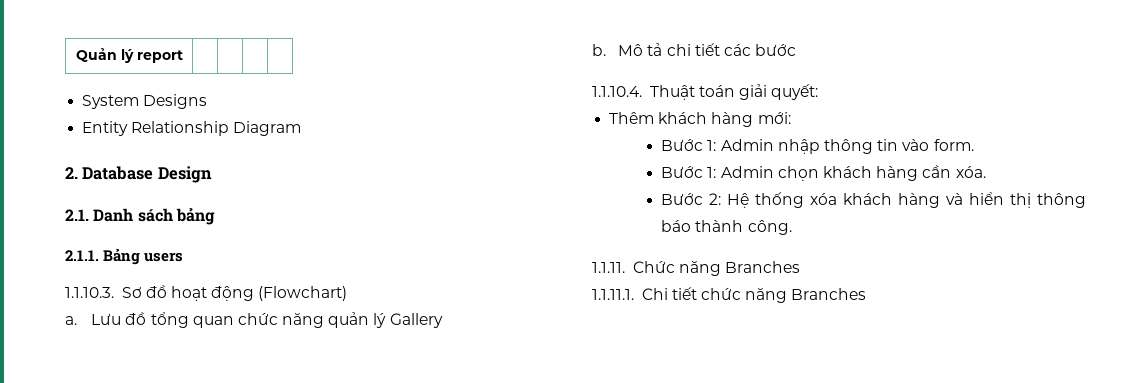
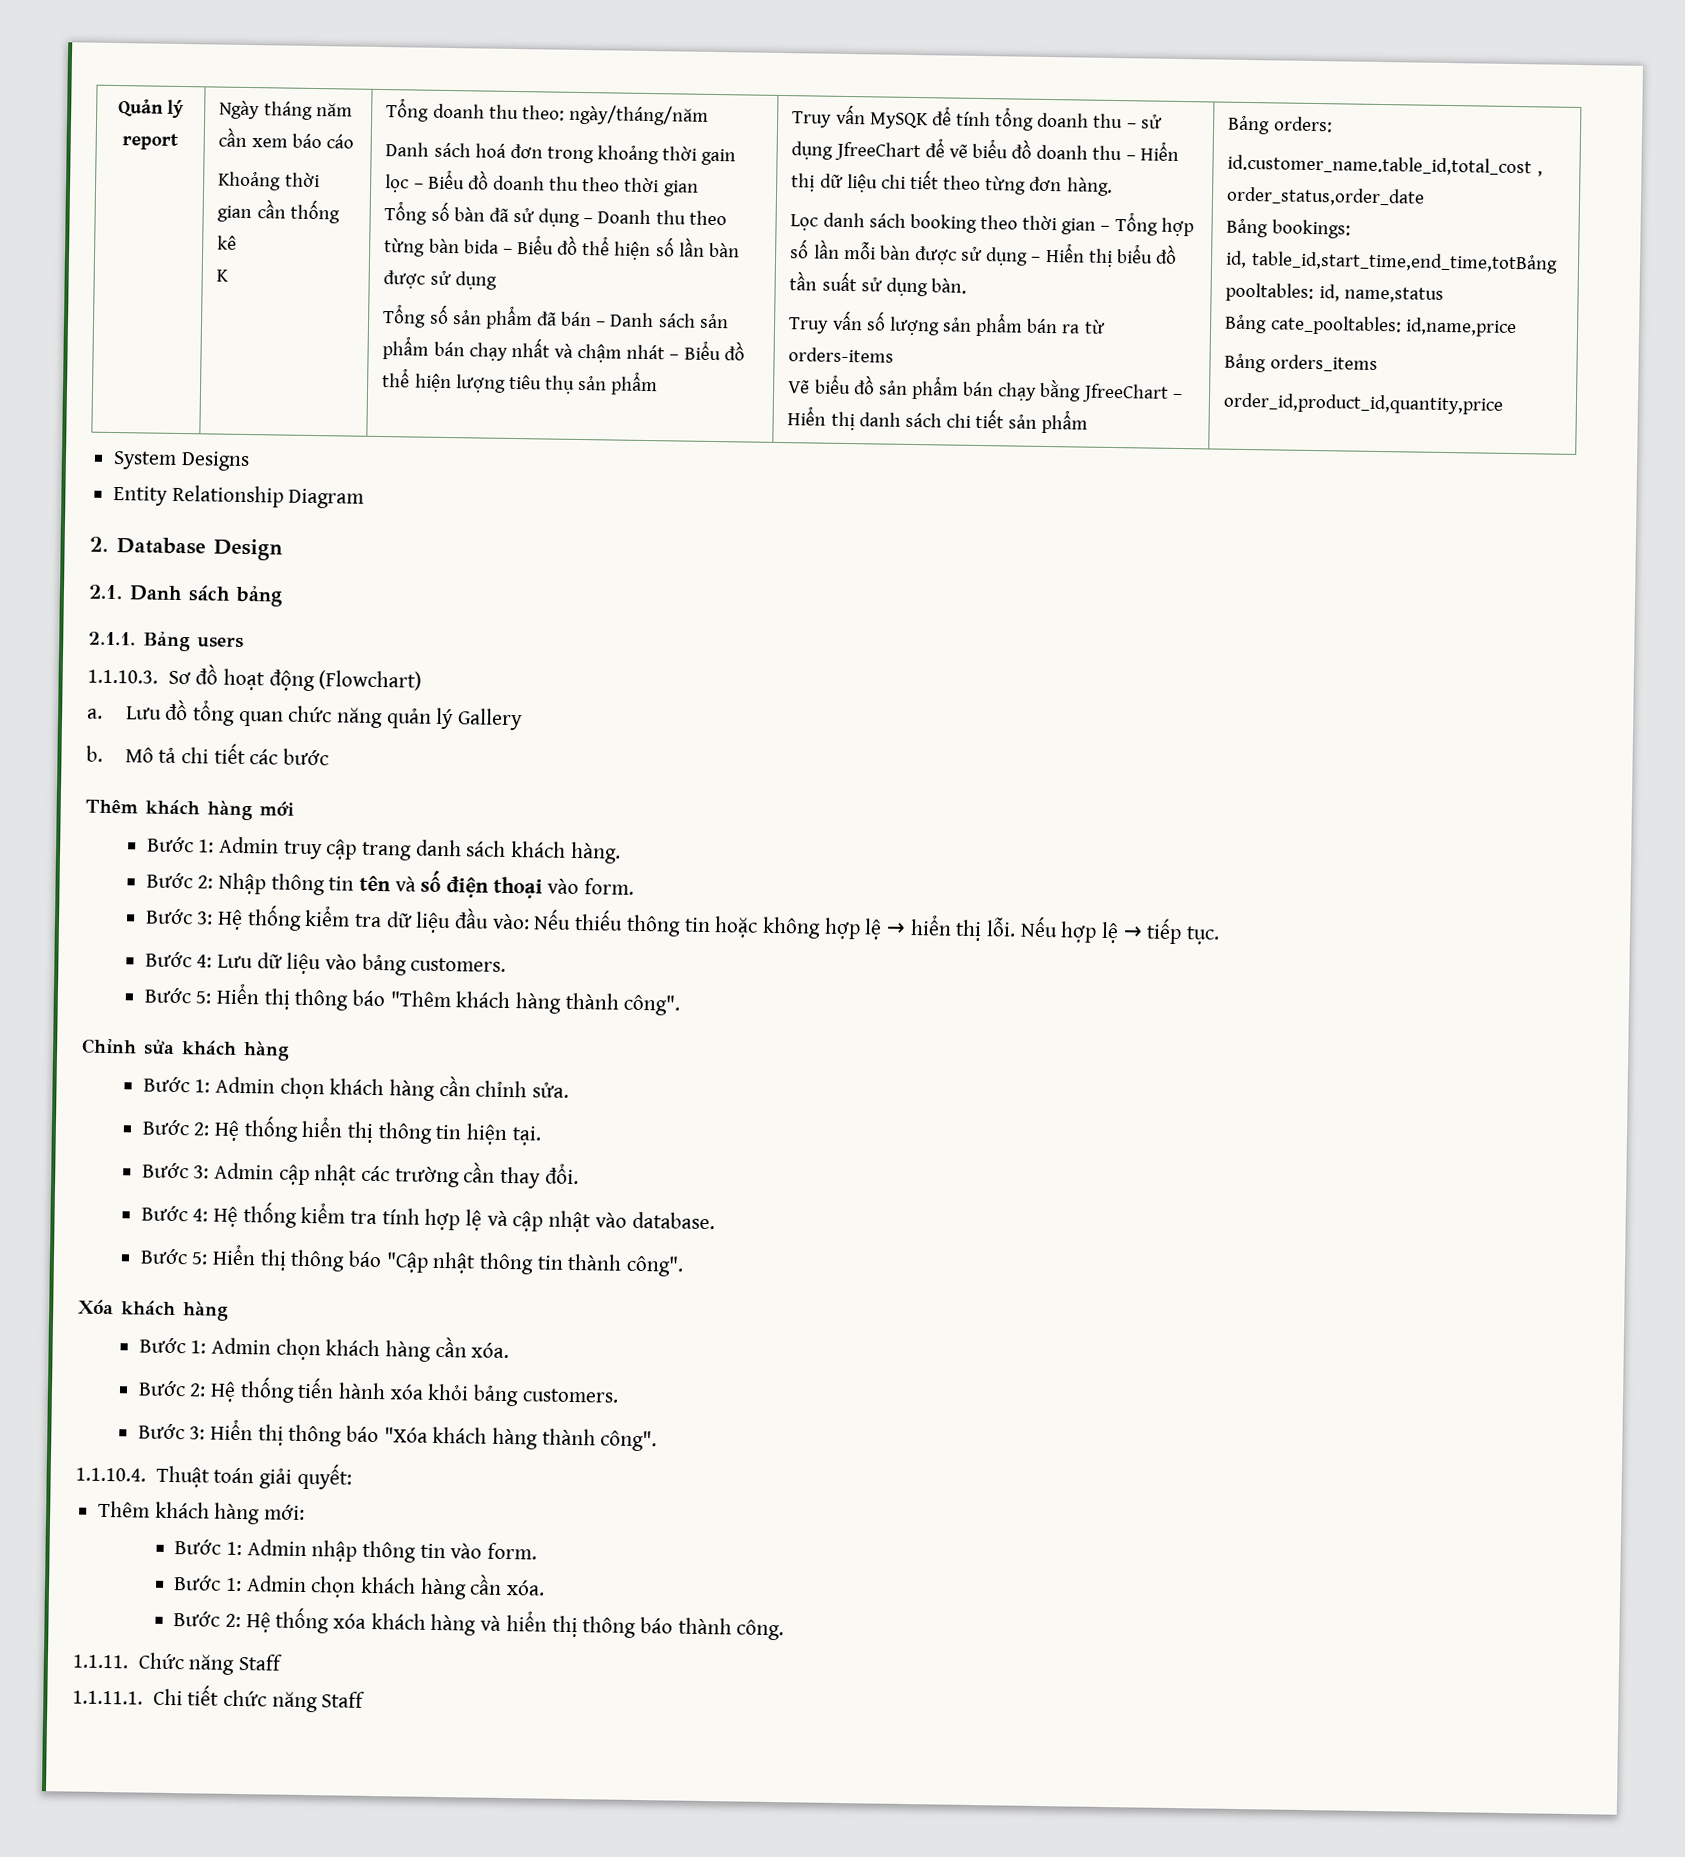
(183, 56) | | | -> [219,100,353,120] [218,127,354,149] [218,171,320,191] [217,199,340,224] [217,235,238,250] [216,269,230,282] [386,98,709,126] [385,142,737,166] [385,169,699,197] [384,201,727,227] [384,235,740,261] [383,270,497,290] [382,304,729,330] [382,336,745,363] [382,368,659,396] [792,104,1163,131] [791,138,1179,162] [791,169,1113,196] [790,212,1194,237] [790,239,1177,267] [789,271,967,297] [788,310,1106,337] [788,347,895,363] [788,374,1183,403] [787,406,1089,434] [1227,115,1333,135] [1227,154,1543,177] [1226,186,1426,207] [1226,218,1351,239] [1225,250,1558,274] [1225,282,1444,303] [1224,314,1517,338] [1224,353,1378,373] [1223,392,1505,415] Ngày tháng năm cần xem báo cáo // Khoảng thời gian cần thống kê // K | Tổng doanh thu theo: ngày/tháng/năm // Danh sách hoá đơn trong khoảng thời gain lọc – Biểu đồ doanh thu theo thời gian // Tổng số bàn đã sử dụng – Doanh thu theo từng bàn bida – Biểu đồ thể hiện số lần bàn được sử dụng // Tổng số sản phẩm đã bán – Danh sách sản phẩm bán chạy nhất và chậm nhát – Biểu đồ thể hiện lượng tiêu thụ sản phẩm | Truy vấn MySQK để tính tổng doanh thu – sử dụng JfreeChart để vẽ biểu đồ doanh thu – Hiển thị dữ liệu chi tiết theo từng đơn hàng. // Lọc danh sách booking theo thời gian – Tổng hợp số lần mỗi bàn được sử dụng – Hiển thị biểu đồ tần suất sử dụng bàn. // Truy vấn số lượng sản phẩm bán ra từ orders-items // Vẽ biểu đồ sản phẩm bán chạy bằng JfreeChart – Hiển thị danh sách chi tiết sản phẩm | Bảng orders: // id.customer_name.table_id,total_cost , order_status,order_date // Bảng bookings: // id, table_id,start_time,end_time,totBảng pooltables: id, name,status // Bảng cate_pooltables: id,name,price // Bảng orders_items // order_id,product_id,quantity,price
(797, 50) none -> [85,799,294,821] [146,836,621,864] [145,870,635,899] [144,905,1220,945] [144,951,507,976] [143,983,681,1016] [82,1038,290,1061] [142,1075,570,1101] [141,1116,541,1146] [141,1162,579,1189] [140,1202,715,1233] [139,1244,685,1277] [78,1299,229,1321] [138,1336,510,1362] [137,1377,619,1407] [137,1419,658,1452] // Thêm khách hàng mới // Bước 1: Admin truy cập trang danh sách khách hàng. // Bước 2: Nhập thông tin tên và số điện thoại vào form. // Bước 3: Hệ thống kiểm tra dữ liệu đầu vào: Nếu thiếu thông tin hoặc không hợp lệ → hiển thị lỗi. Nếu hợp lệ → tiếp tục. // Bước 4: Lưu dữ liệu vào bảng customers. // Bước 5: Hiển thị thông báo "Thêm khách hàng thành công". // Chỉnh sửa khách hàng // Bước 1: Admin chọn khách hàng cần chỉnh sửa. // Bước 2: Hệ thống hiển thị thông tin hiện tại. // Bước 3: Admin cập nhật các trường cần thay đổi. // Bước 4: Hệ thống kiểm tra tính hợp lệ và cập nhật vào database. // Bước 5: Hiển thị thông báo "Cập nhật thông tin thành công". // Xóa khách hàng // Bước 1: Admin chọn khách hàng cần xóa. // Bước 2: Hệ thống tiến hành xóa khỏi bảng customers. // Bước 3: Hiển thị thông báo "Xóa khách hàng thành công".
[725,261,801,273] Branches -> [237,1654,283,1671] Staff
[791,288,867,300] Branches -> [321,1691,366,1708] Staff

